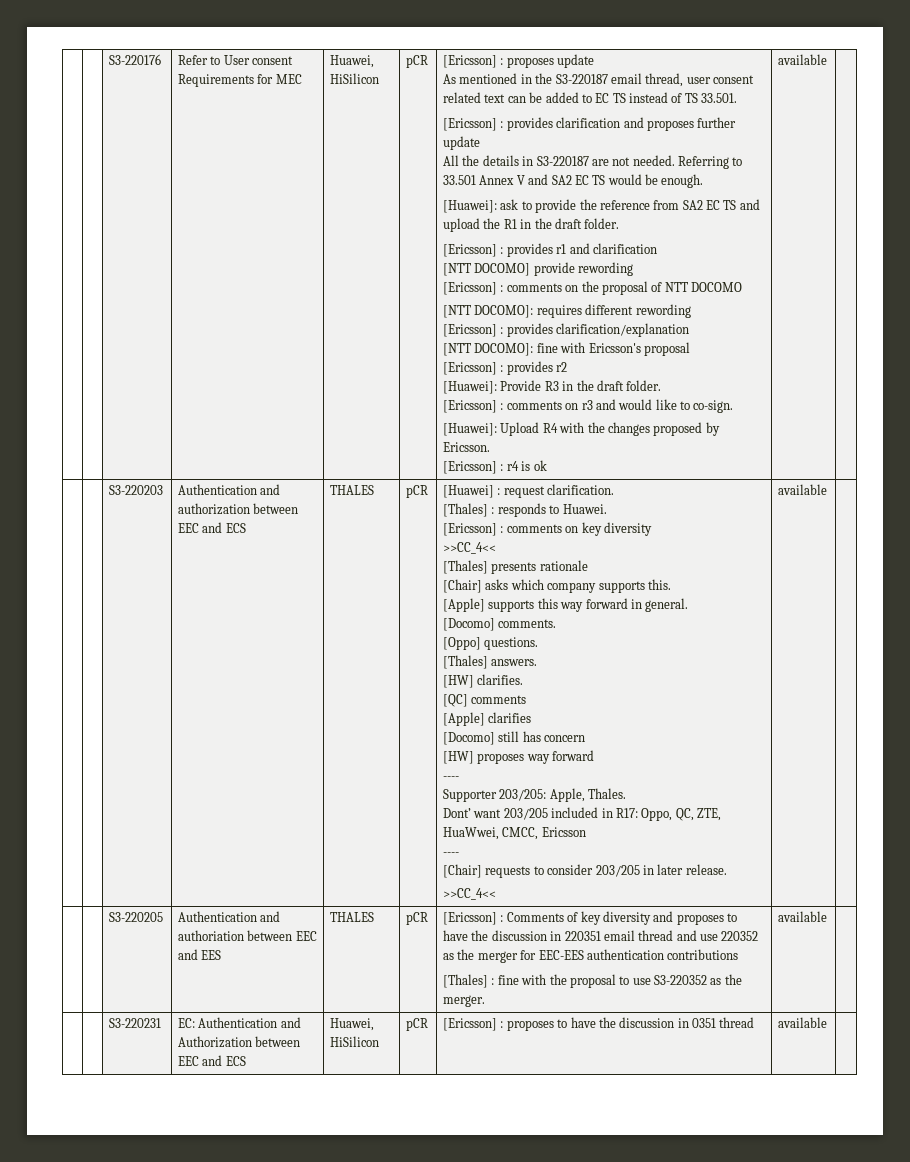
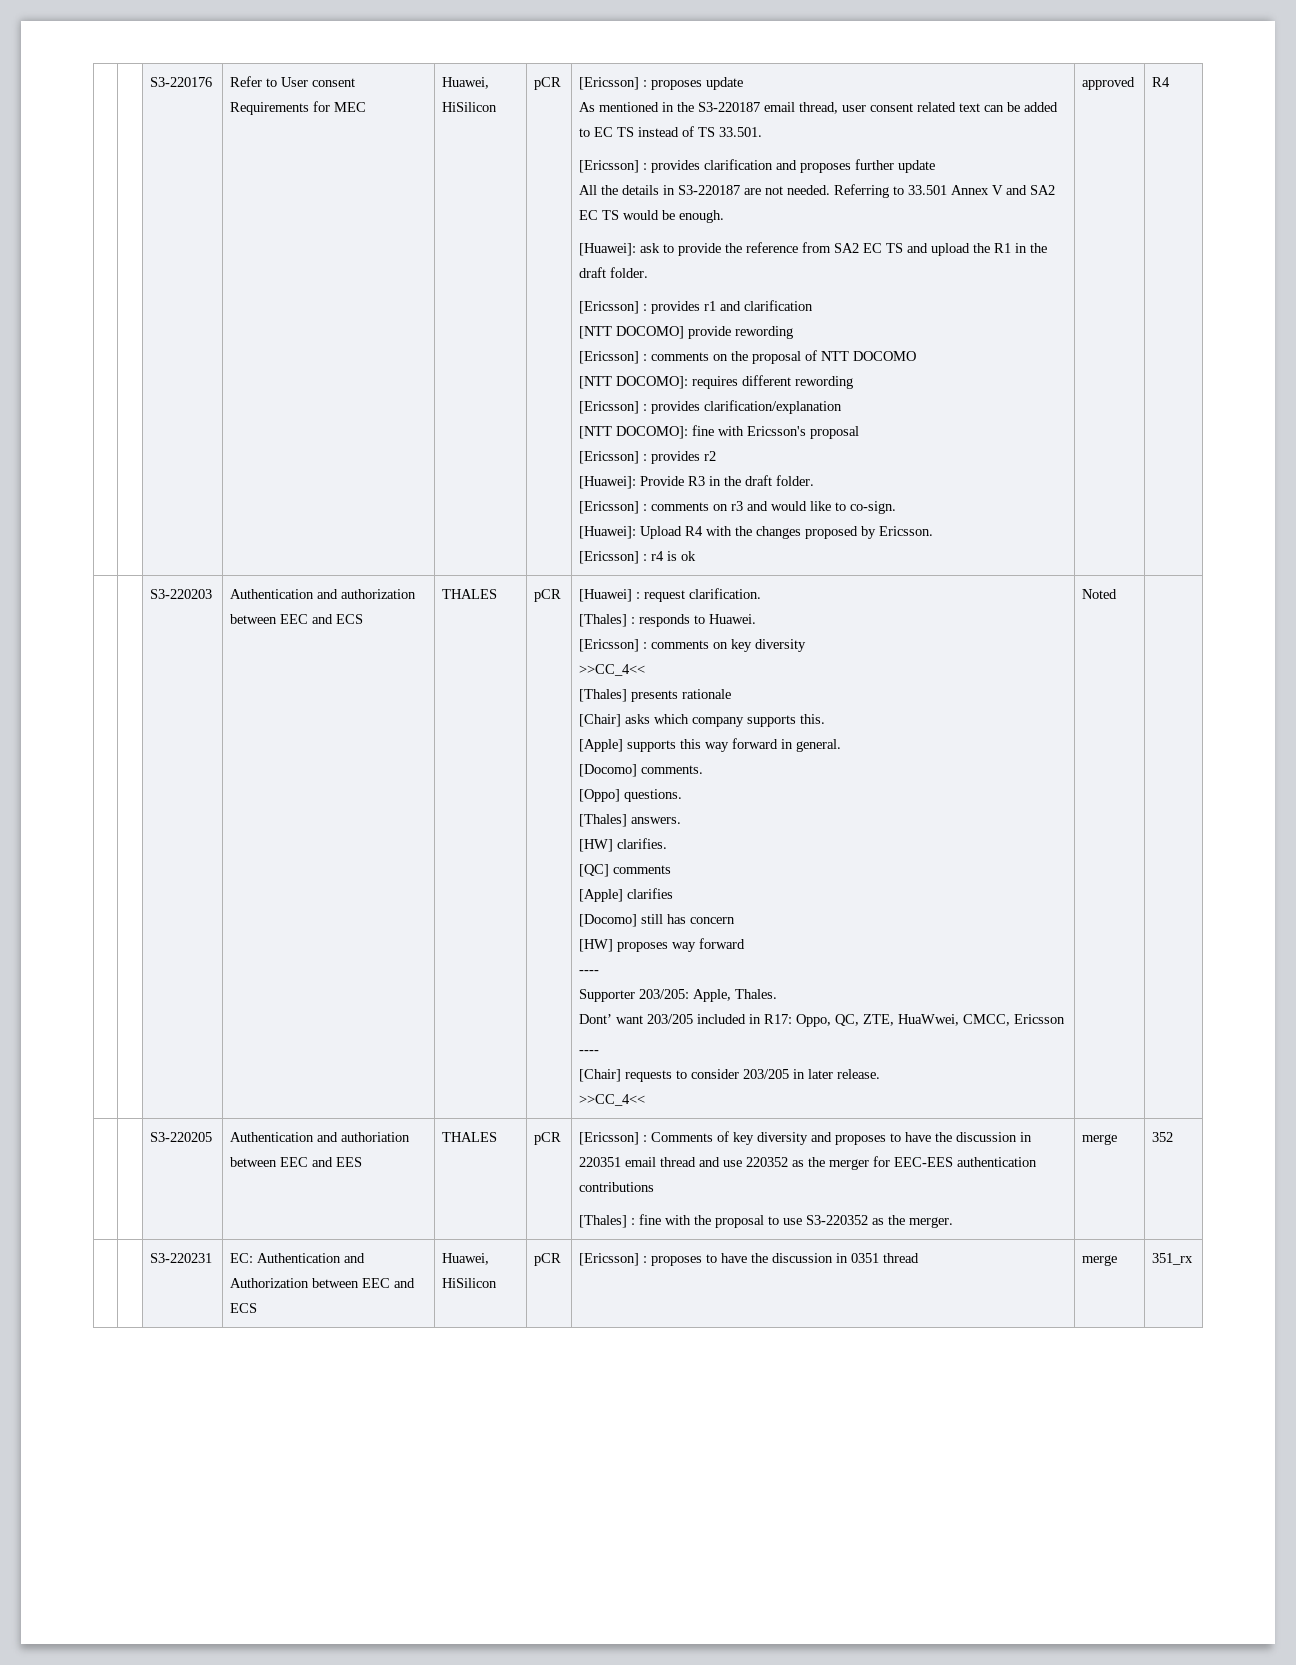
[778,54,828,65] available | -> [1082,77,1136,90] [1152,77,1171,87] approved | R4
[778,484,828,495] available -> [1082,589,1118,599] Noted
[778,911,828,922] available | -> [1082,1134,1118,1145] [1152,1132,1174,1142] merge | 352
[778,1017,828,1028] available | -> [1082,1255,1118,1266] [1152,1253,1194,1265] merge | 351_rx

